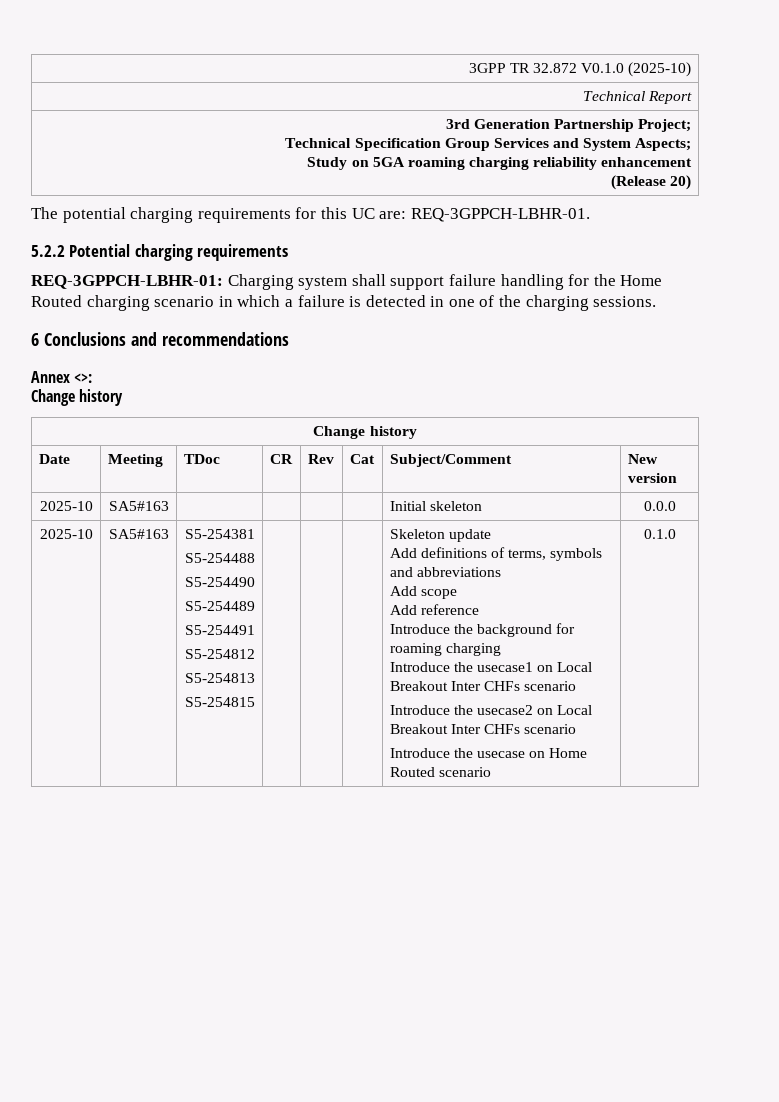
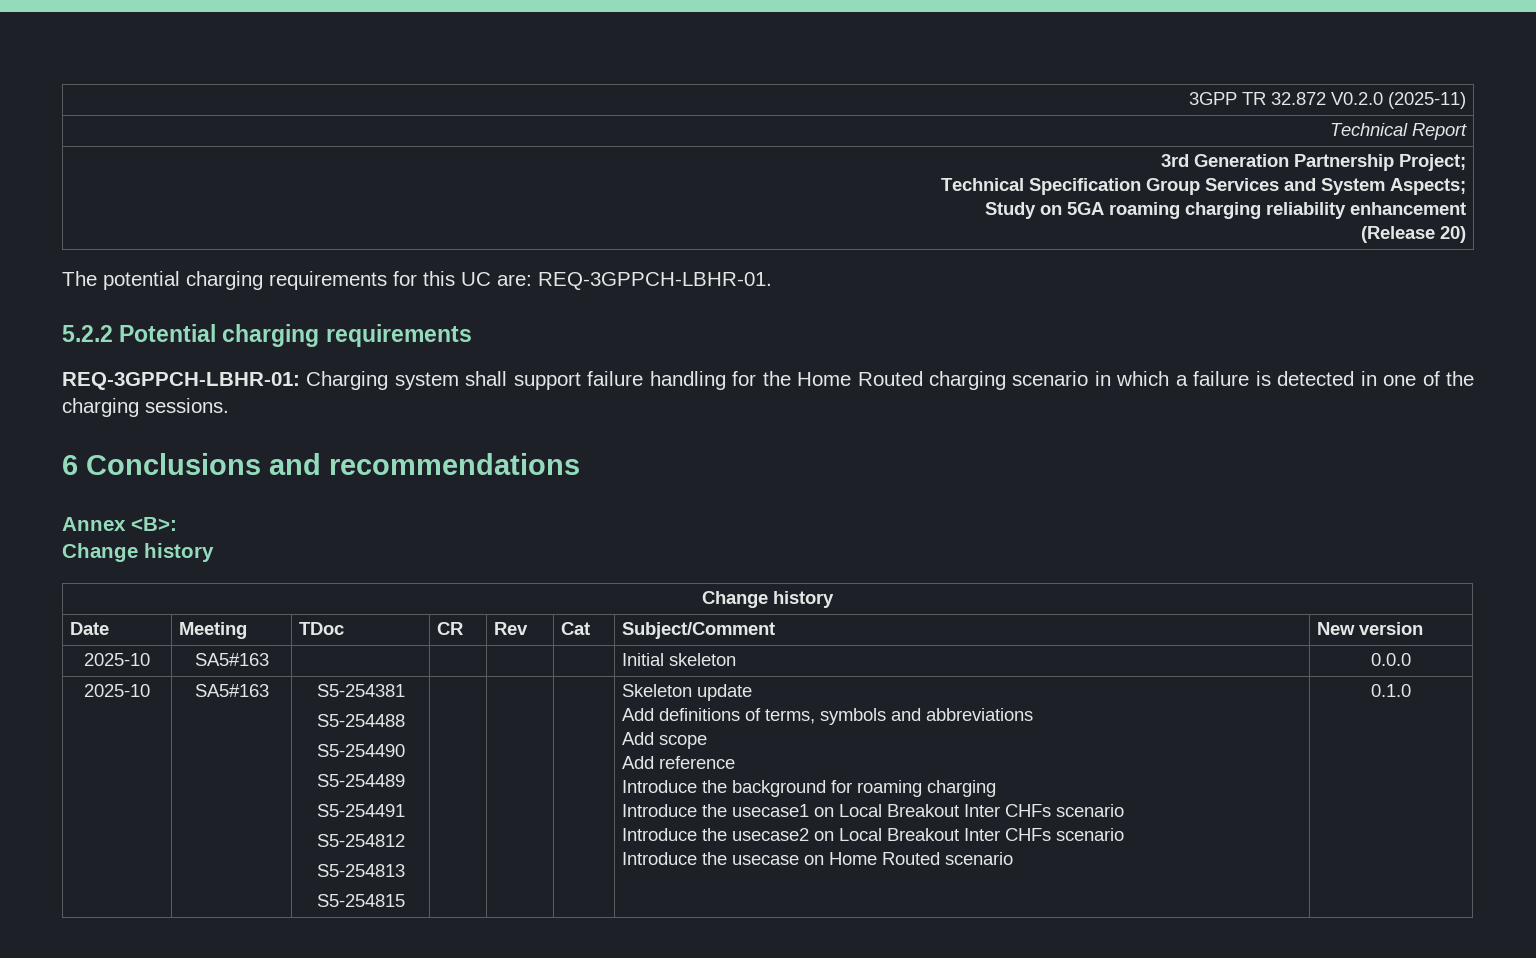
[581,62,692,77] V0.1.0 (2025-10) -> [1330,92,1466,109] V0.2.0 (2025-11)
[74,373,93,383] <>: -> [131,517,177,531] <B>:

